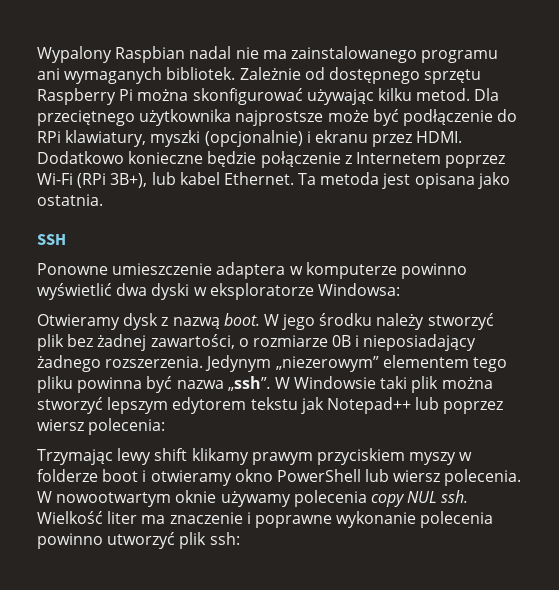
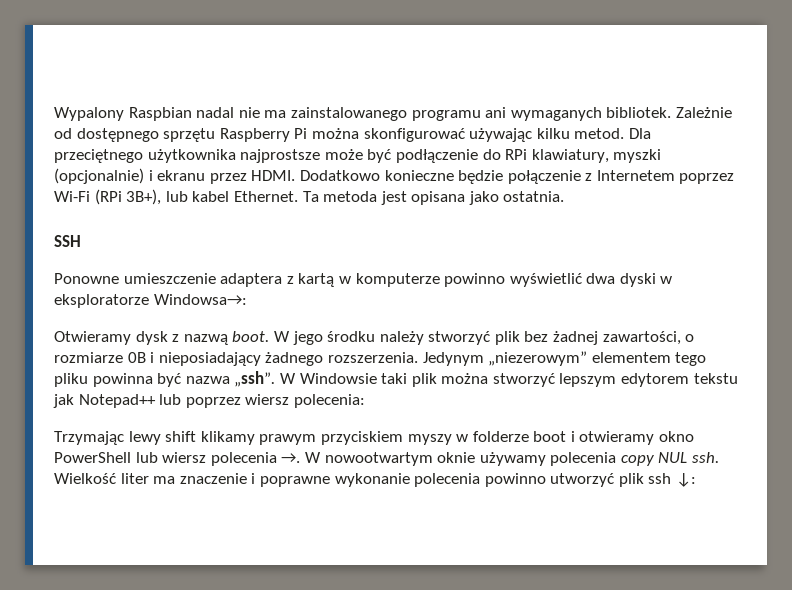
(286, 270) none -> [286,273,335,287] z kartą
[317,283,400,296] Windowsa: -> [153,294,247,305] Windowsa→:
[444,469,522,486] polecenia. -> [210,452,301,466] polecenia →.
[209,532,240,545] ssh: -> [648,473,697,487] ssh ↓:

